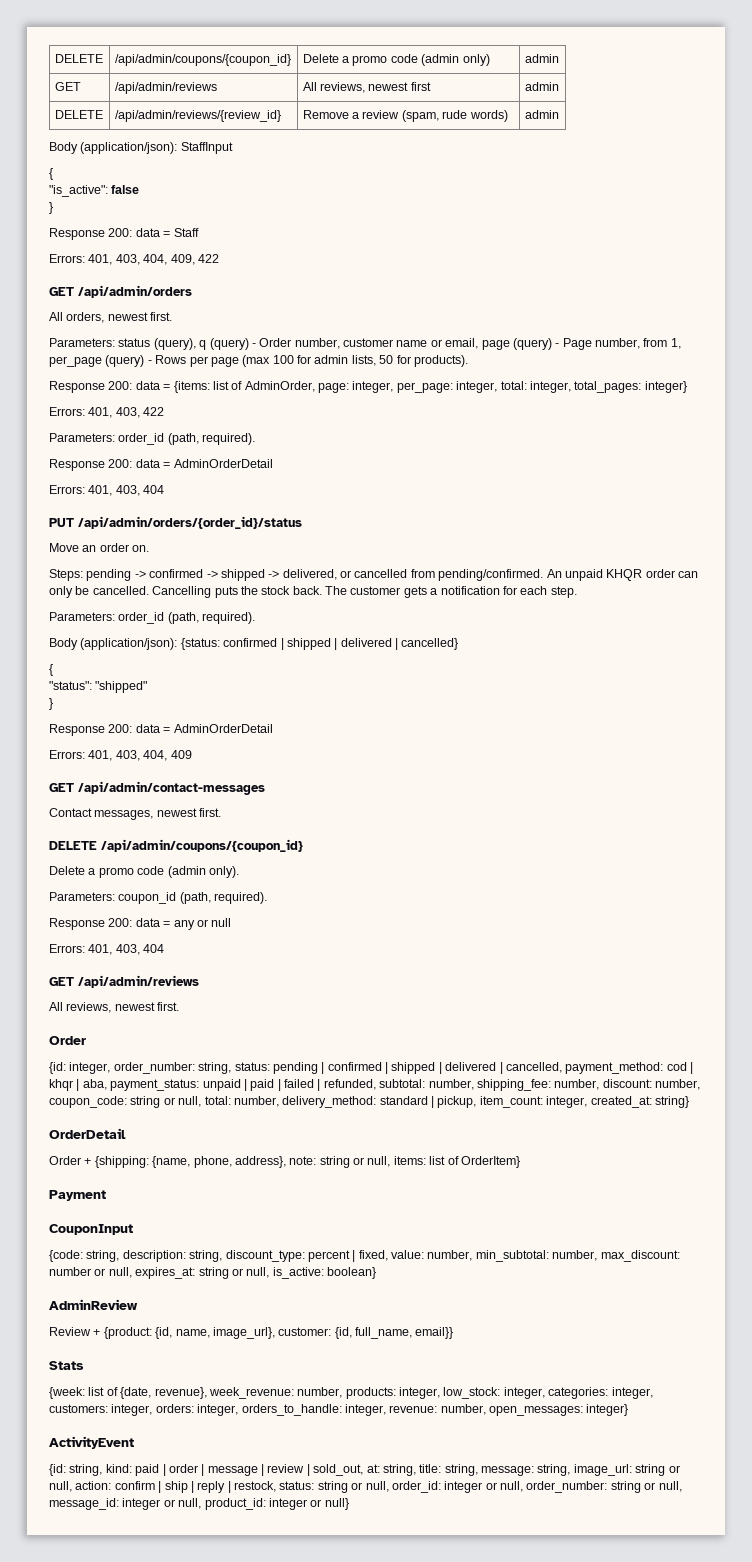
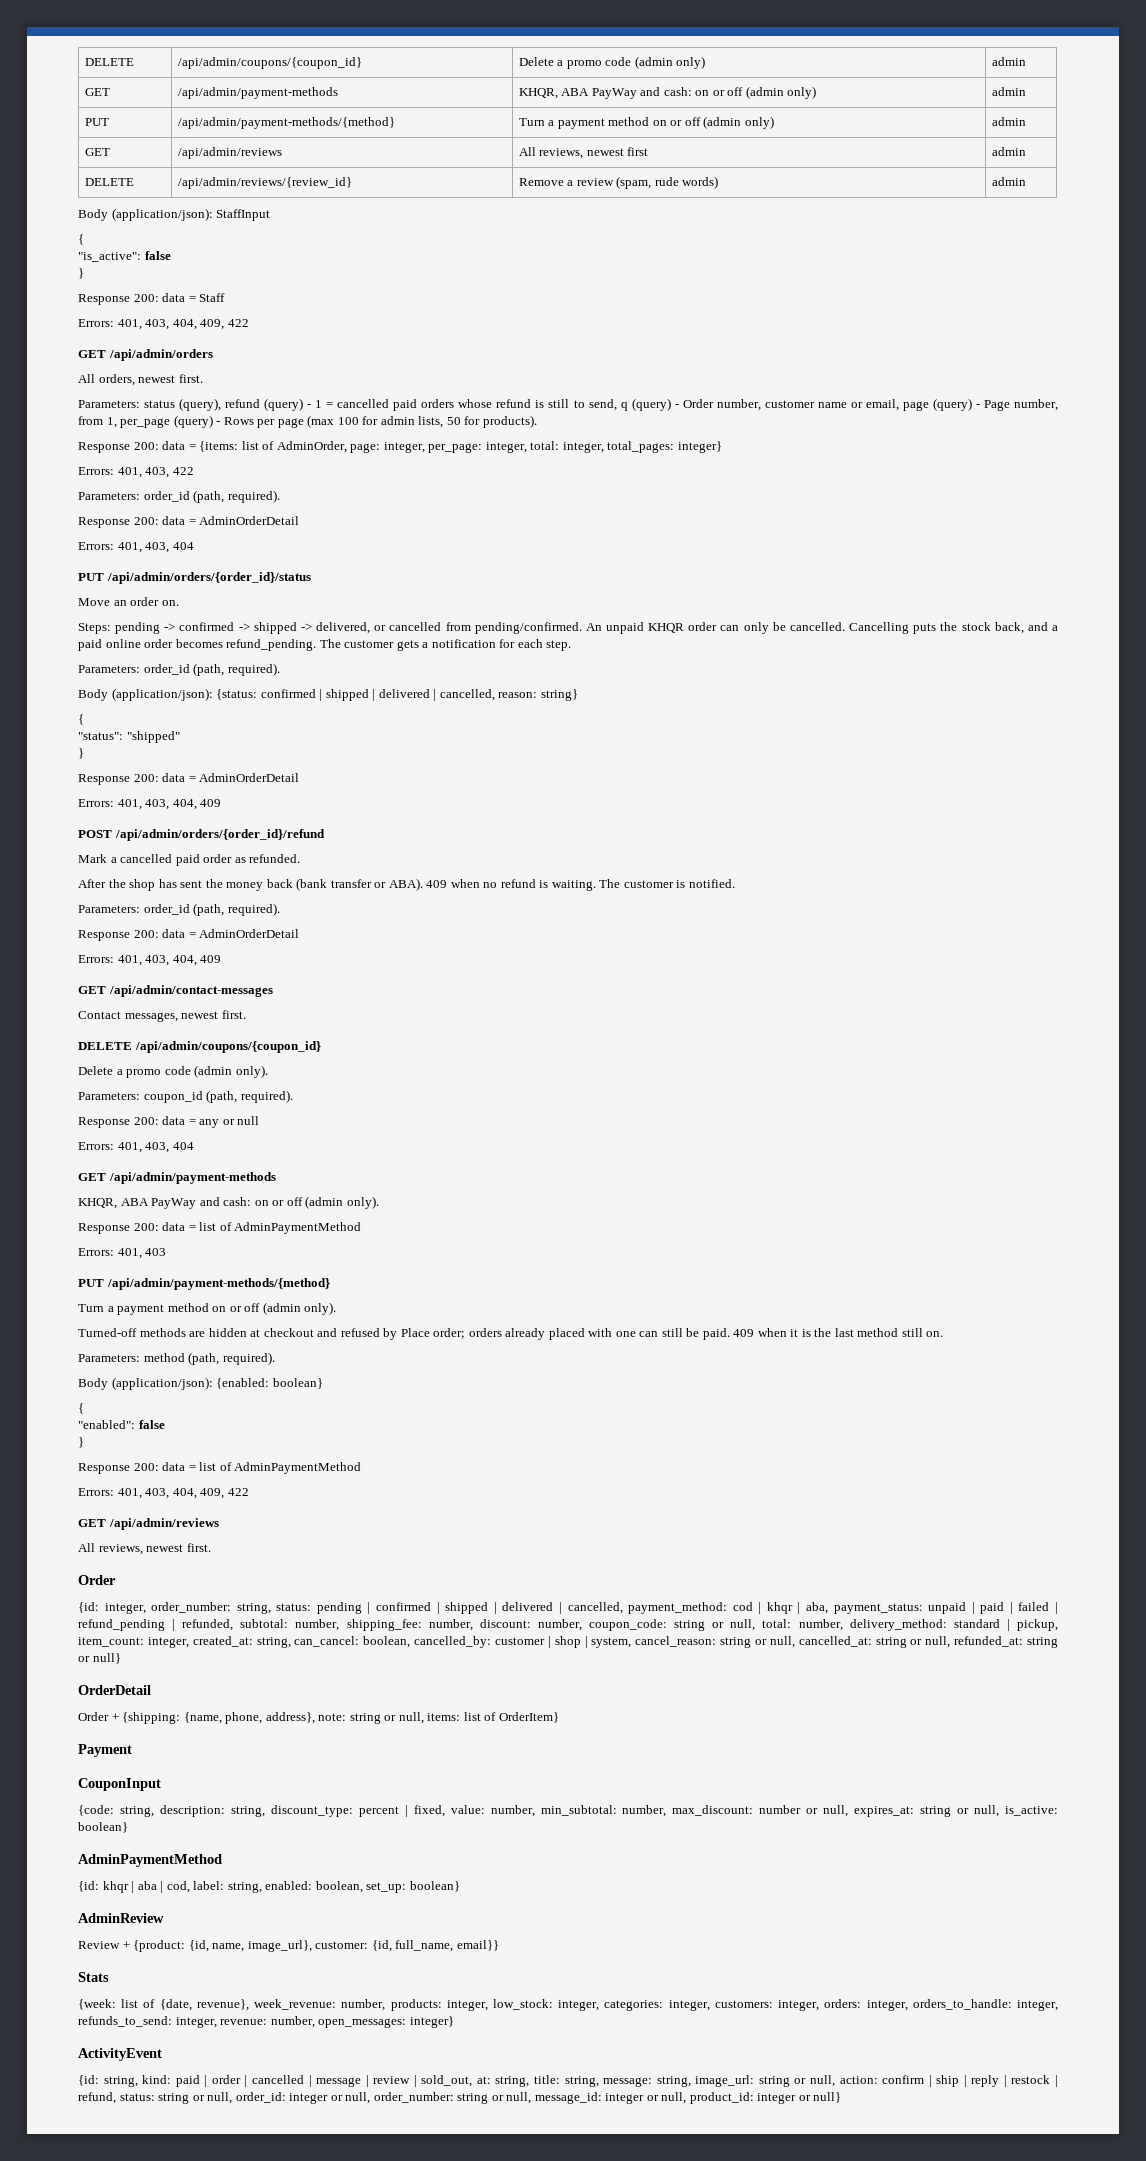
(559, 58) none -> [84,88,110,96] [177,87,338,99] [518,86,817,99] [991,87,1026,96] [84,118,109,126] [177,117,395,129] [518,116,774,129] [991,117,1026,126] // GET | /api/admin/payment-methods | KHQR, ABA PayWay and cash: on or off (admin only) | admin // PUT | /api/admin/payment-methods/{method} | Turn a payment method on or off (admin only) | admin
(196, 344) none -> [225,398,617,411] refund (query) - 1 = cancelled paid orders whose refund is still to send,
[292,586,322,595] back. -> [994,622,1059,634] [78,639,317,651] back, and a paid online order becomes refund_pending.
[401,638,459,650] cancelled} -> [439,689,578,701] cancelled, reason: string}
(192, 754) none -> [78,829,325,841] [78,854,301,866] [78,878,735,891] [78,903,280,916] [78,929,300,941] [78,955,222,966] // POST /api/admin/orders/{order_id}/refund // Mark a cancelled paid order as refunded. // After the shop has sent the money back (bank transfer or ABA). 409 when no refund is waiting. The customer is notified. // Parameters: order_id (path, required). // Response 200: data = AdminOrderDetail // Errors: 401, 403, 404, 409
(165, 948) none -> [78,1172,276,1184] [78,1196,379,1209] [78,1222,362,1234] [78,1248,167,1259] [78,1278,330,1290] [78,1302,337,1315] [78,1328,944,1340] [78,1352,275,1365] [78,1377,323,1390] [78,1403,84,1414] [78,1420,165,1429] [78,1437,84,1448] [78,1462,362,1474] [78,1488,249,1499] // GET /api/admin/payment-methods // KHQR, ABA PayWay and cash: on or off (admin only). // Response 200: data = list of AdminPaymentMethod // Errors: 401, 403 // PUT /api/admin/payment-methods/{method} // Turn a payment method on or off (admin only). // Turned-off methods are hidden at checkout and refused by Place order; orders already placed with one can still be paid. 409 when it is the last method still on. // Parameters: method (path, required). // Body (application/json): {enabled: boolean} // { // "enabled": false // } // Response 200: data = list of AdminPaymentMethod // Errors: 401, 403, 404, 409, 422
(321, 1085) none -> [78,1619,176,1631] refund_pending |
[654,1096,689,1108] string} -> [256,1636,1059,1648] [78,1653,121,1664] string, can_cancel: boolean, cancelled_by: customer | shop | system, cancel_reason: string or null, cancelled_at: string or null, refunded_at: string or null}
(376, 1273) none -> [78,1854,222,1867] [78,1881,460,1893] // AdminPaymentMethod // {id: khqr | aba | cod, label: string, enabled: boolean, set_up: boolean}
(386, 1410) none -> [78,2016,217,2028] refunds_to_send: integer,
(205, 1470) none -> [251,2075,312,2087] cancelled |
[234,1481,276,1492] restock, -> [1011,2075,1058,2087] [78,2092,116,2104] restock | refund,

